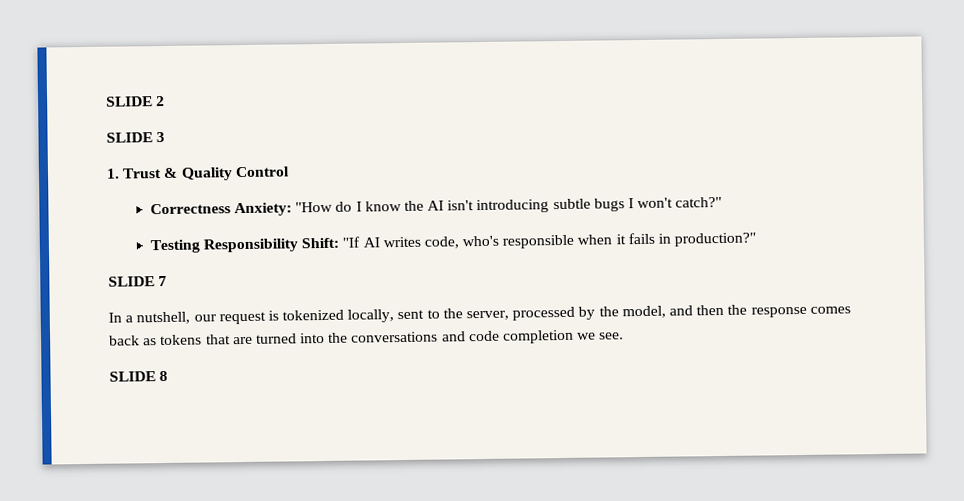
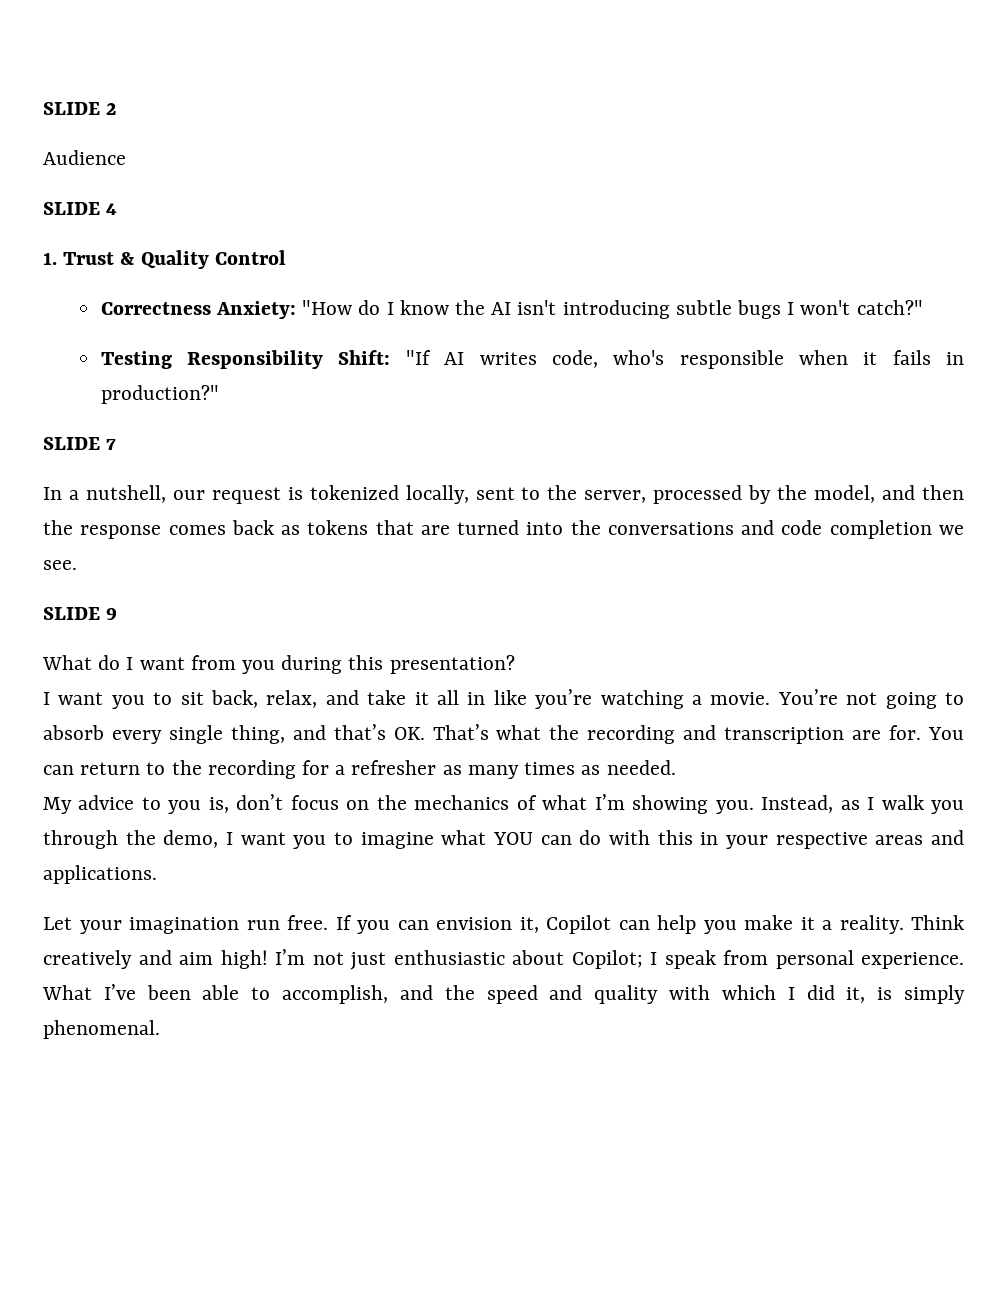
[106,131,166,143] // SLIDE 3 -> [43,150,126,165] [43,202,118,215] // Audience // SLIDE 4
[159,370,169,382] 8 -> [106,607,118,620] [42,655,515,674] [43,689,964,709] [43,724,964,744] [43,760,676,779] [43,794,965,814] [43,830,964,849] [43,865,157,884] [43,915,964,934] [43,949,964,970] [42,984,966,1004] [43,1020,160,1039] 9 // What do I want from you during this presentation? // I want you to sit back, relax, and take it all in like you’re watching a movie. You’re not going to absorb every single thing, and that’s OK. That’s what the recording and transcription are for. You can return to the recording for a refresher as many times as needed. // My advice to you is, don’t focus on the mechanics of what I’m showing you. Instead, as I walk you through the demo, I want you to imagine what YOU can do with this in your respective areas and applications. // Let your imagination run free. If you can envision it, Copilot can help you make it a reality. Think creatively and aim high! I’m not just enthusiastic about Copilot; I speak from personal experience. What I’ve been able to accomplish, and the speed and quality with which I did it, is simply phenomenal.

